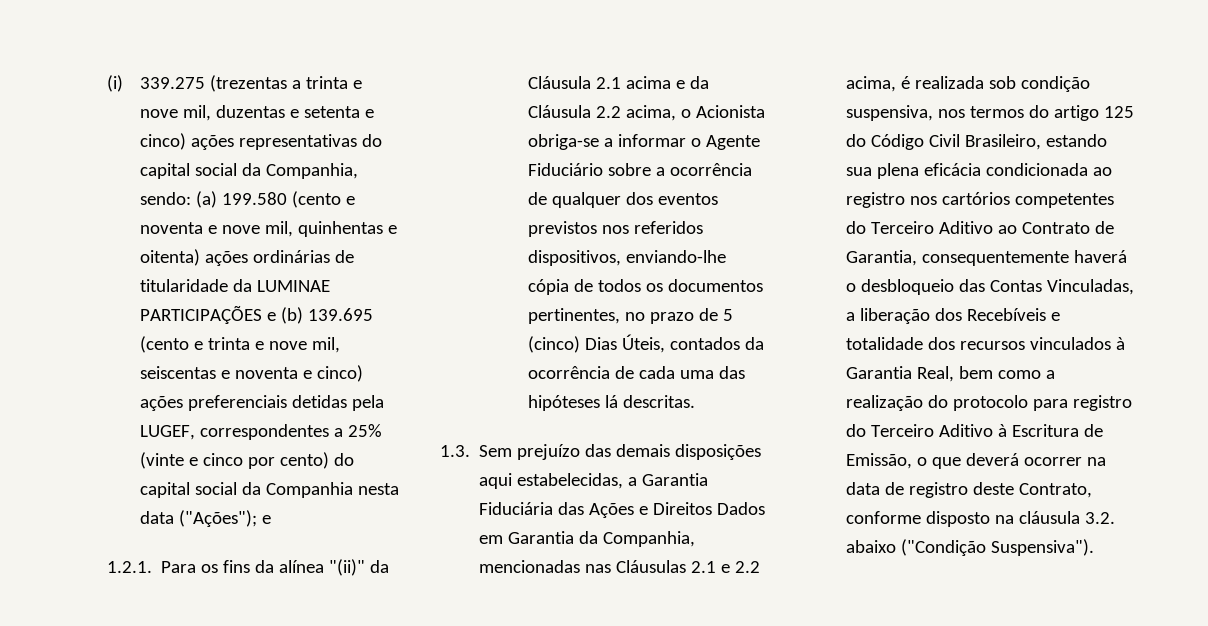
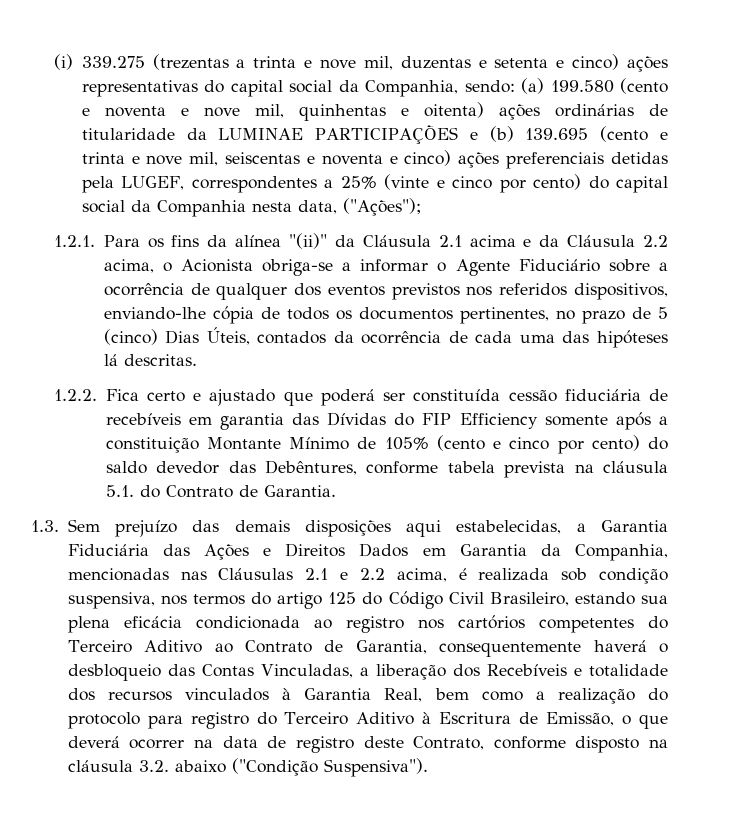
[140,511,175,524] data -> [297,200,337,214] data,
[262,515,272,524] e -> (421, 207) none
(695, 401) none -> [53,389,669,406] [105,412,668,430] [105,435,669,454] [105,460,668,478] [105,485,336,498] // 1.2.2. Fica certo e ajustado que poderá ser constituída cessão fiduciária de recebíveis em garantia das Dívidas do FIP Efficiency somente após a constituição Montante Mínimo de 105% (cento e cinco por cento) do saldo devedor das Debêntures, conforme tabela prevista na cláusula 5.1. do Contrato de Garantia.

